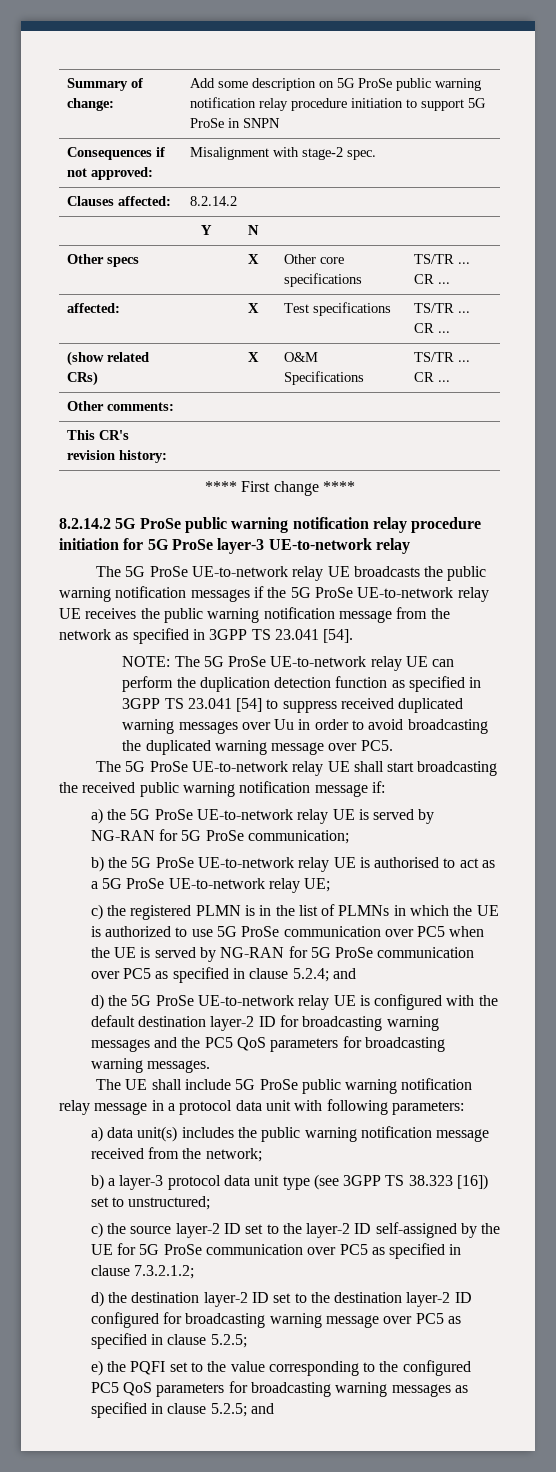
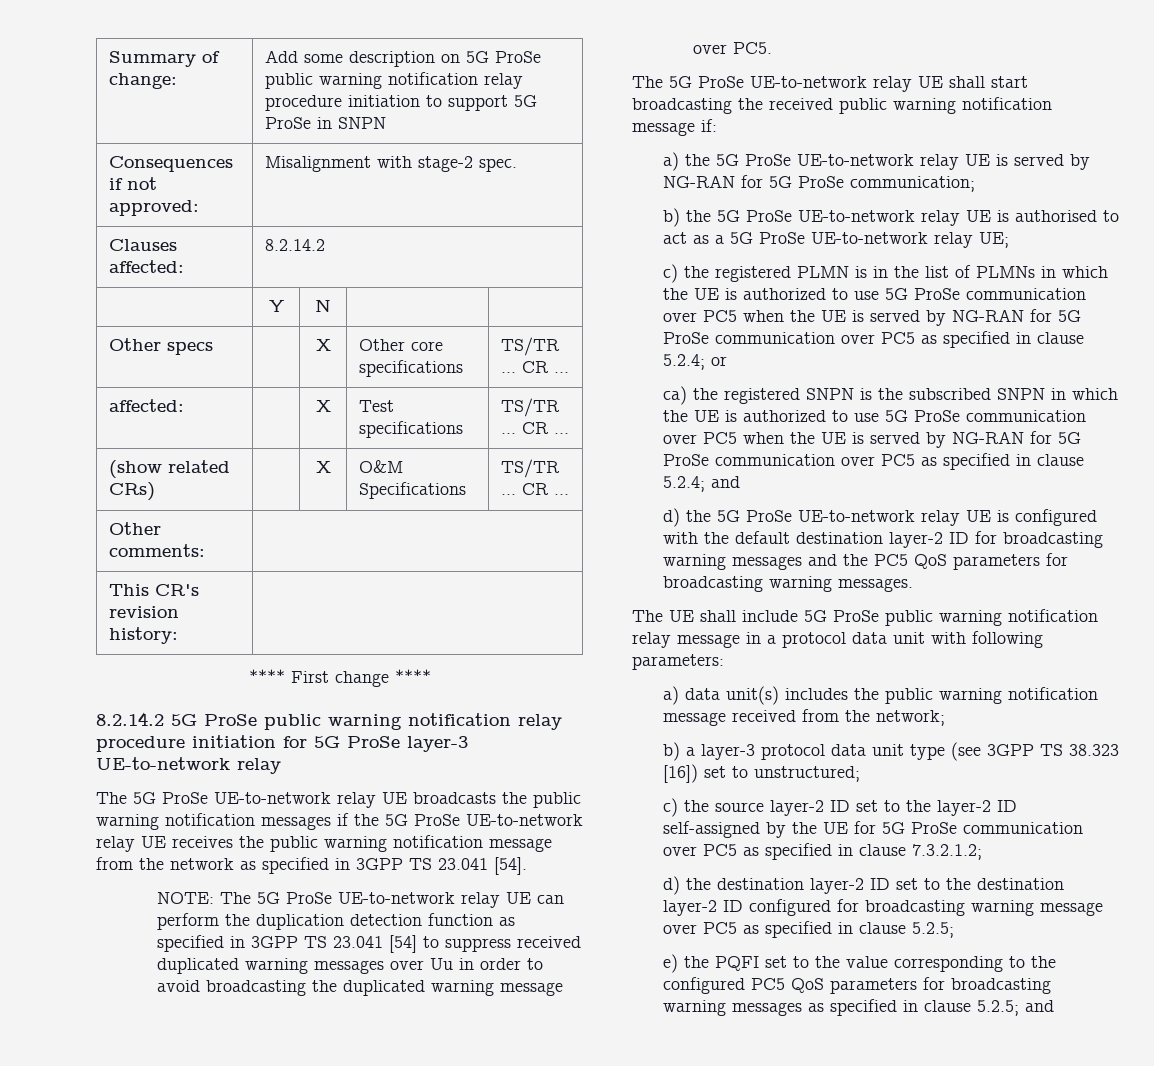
(329, 975) none -> [710,356,727,366] [662,386,1118,405] [662,410,1086,422] [662,431,1081,448] [662,453,1084,470] [662,476,705,492] or // ca) the registered SNPN is the subscribed SNPN in which the UE is authorized to use 5G ProSe communication over PC5 when the UE is served by NG-RAN for 5G ProSe communication over PC5 as specified in clause 5.2.4;

